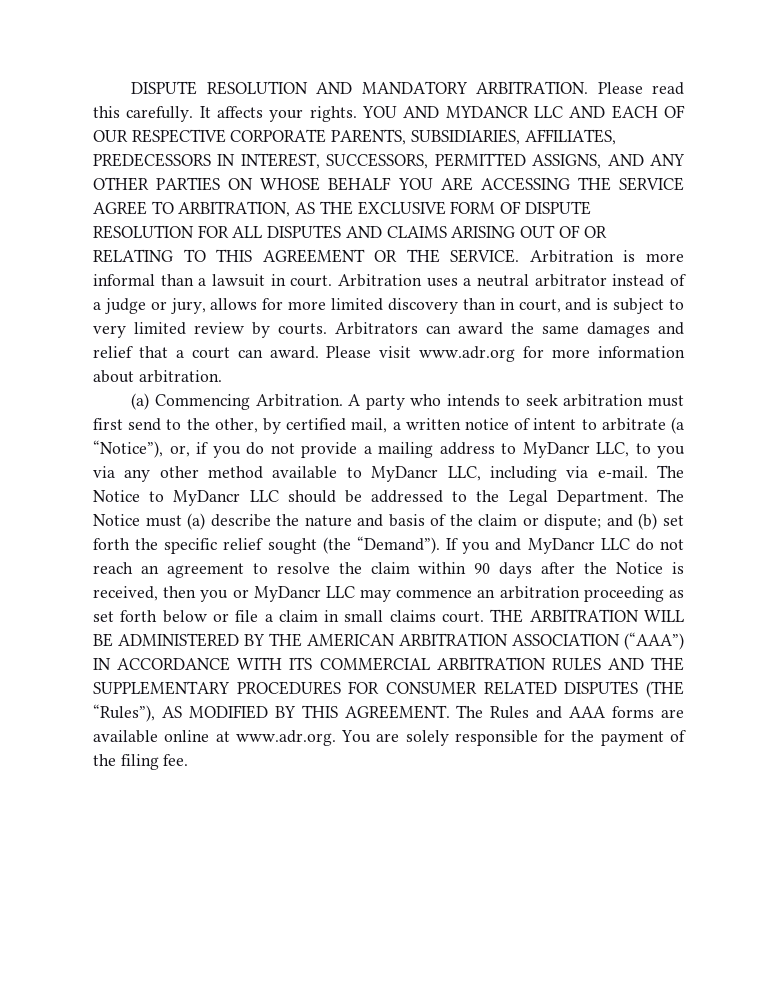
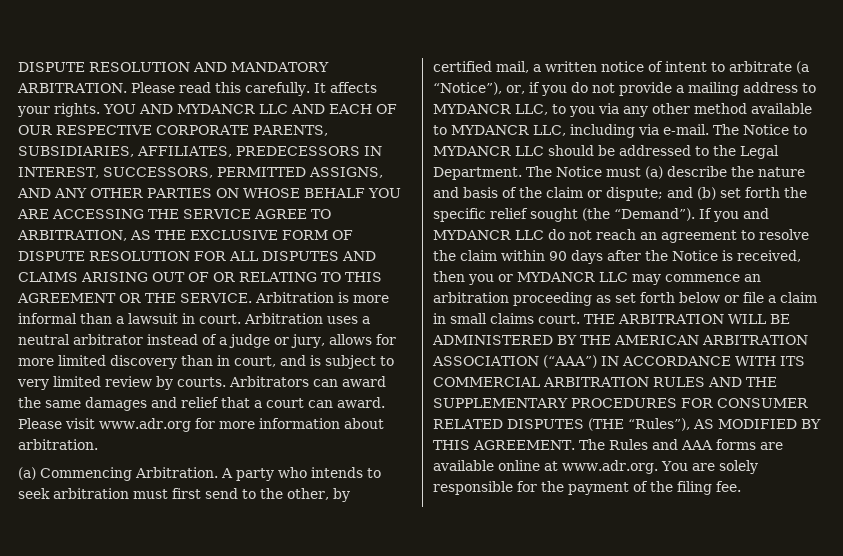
[522,442,590,458] MyDancr -> [433,104,511,114] MYDANCR
[371,466,439,482] MyDancr -> [451,125,529,135] MYDANCR
[173,490,241,506] MyDancr -> [433,146,511,156] MYDANCR
[527,538,595,554] MyDancr -> [433,230,511,240] MYDANCR
[253,586,321,602] MyDancr -> [517,272,595,282] MYDANCR

